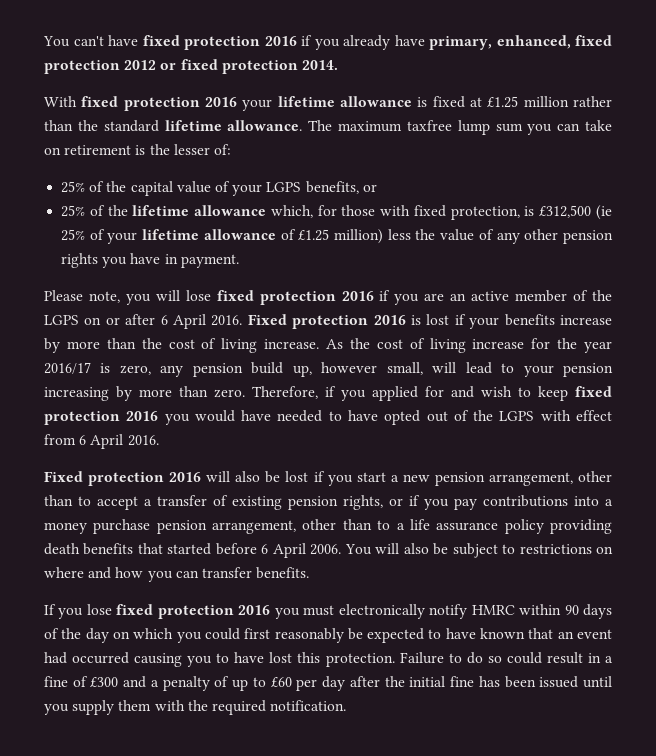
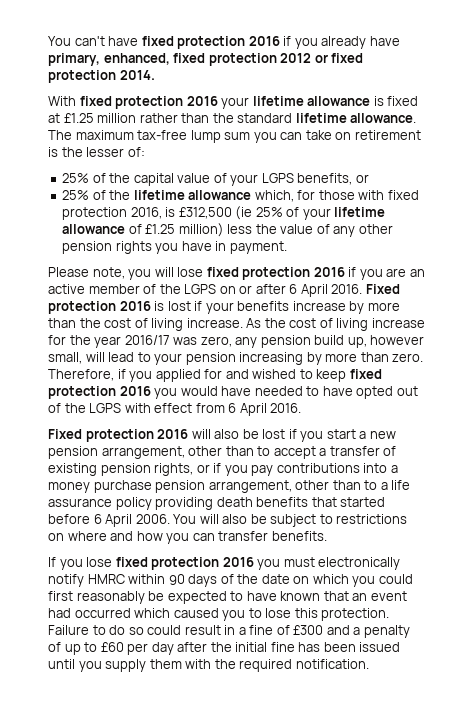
[406,120,452,131] taxfree -> [137,130,188,140] tax-free
[450,206,520,220] protection, -> [62,207,162,220] protection 2016,
[100,363,111,373] is -> [173,337,198,345] was
[481,386,512,397] wish -> [252,369,297,379] wished
[85,628,109,643] day -> [261,574,290,584] date
[134,652,293,667] causing you to have lost -> [134,608,292,621] which caused you to lose

